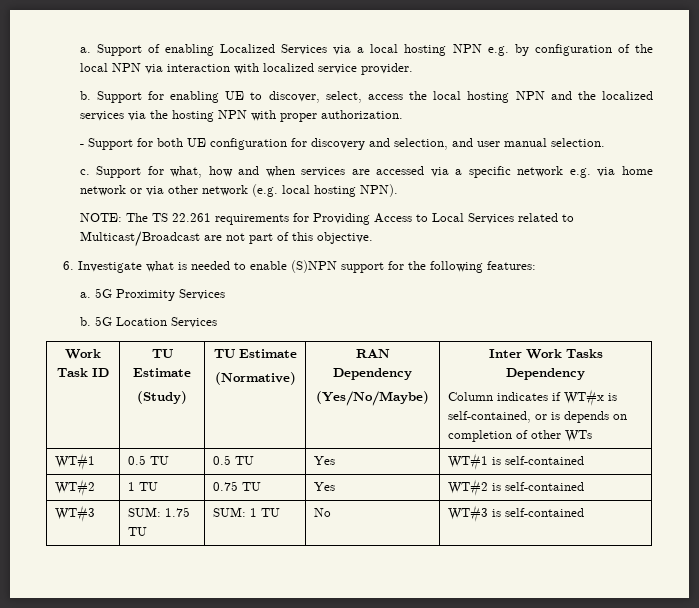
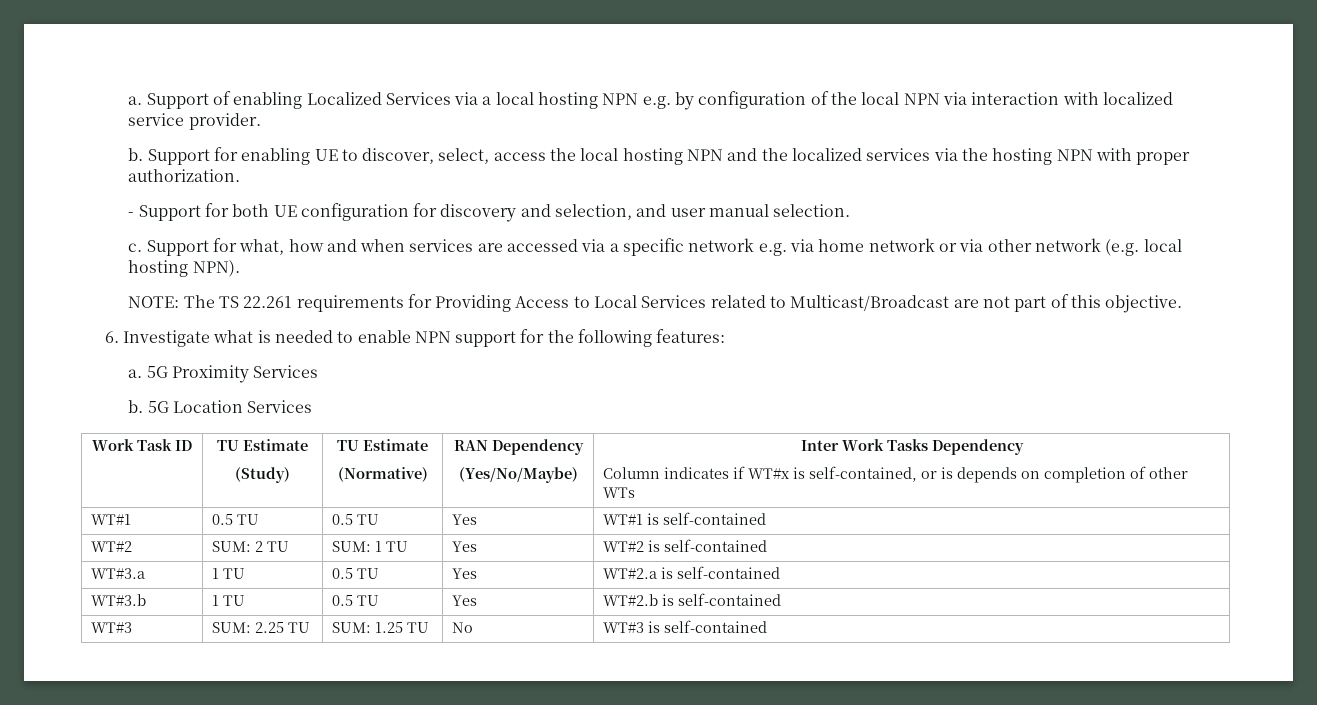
[290,260,337,273] (S)NPN -> [414,331,451,343] NPN
[128,482,159,491] [213,481,239,491] 1 TU | 0.75 -> [212,541,290,552] [332,541,383,552] SUM: 2 TU | SUM: 1
(585, 486) none -> [91,568,146,579] [212,568,246,579] [332,568,380,579] [452,568,478,579] [603,566,781,579] [91,594,147,606] [212,595,246,606] [332,595,380,606] [452,595,478,606] [603,593,782,606] // WT#3.a | 1 TU | 0.5 TU | Yes | WT#2.a is self-contained // WT#3.b | 1 TU | 0.5 TU | Yes | WT#2.b is self-contained
[165,507,191,517] [128,527,148,536] [213,507,258,517] 1.75 TU | SUM: 1 -> [255,622,311,633] [332,622,404,633] 2.25 TU | SUM: 1.25

